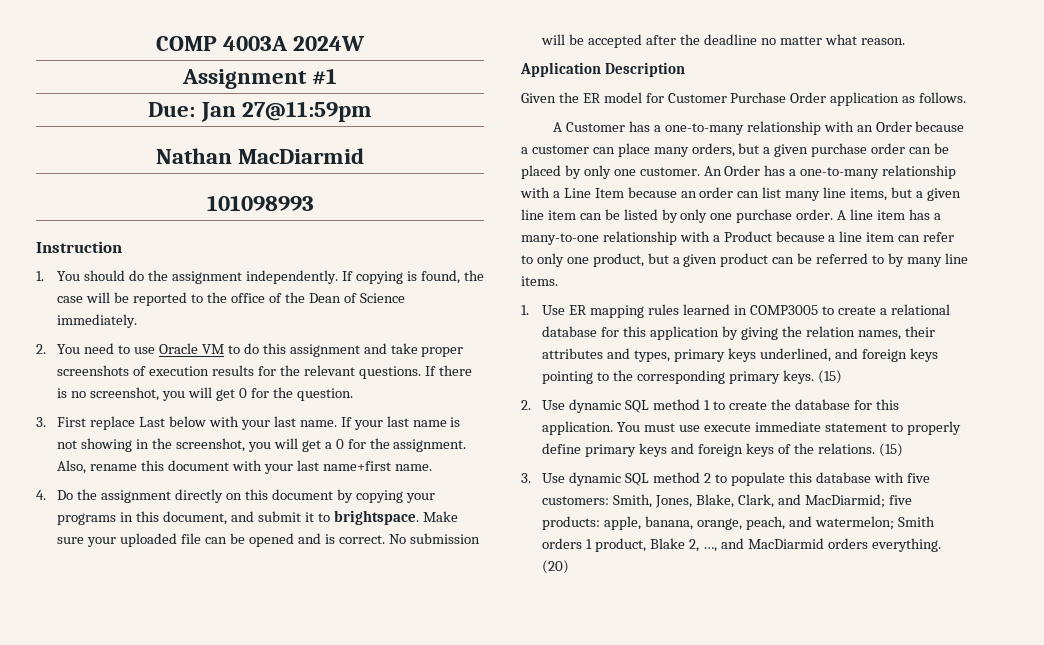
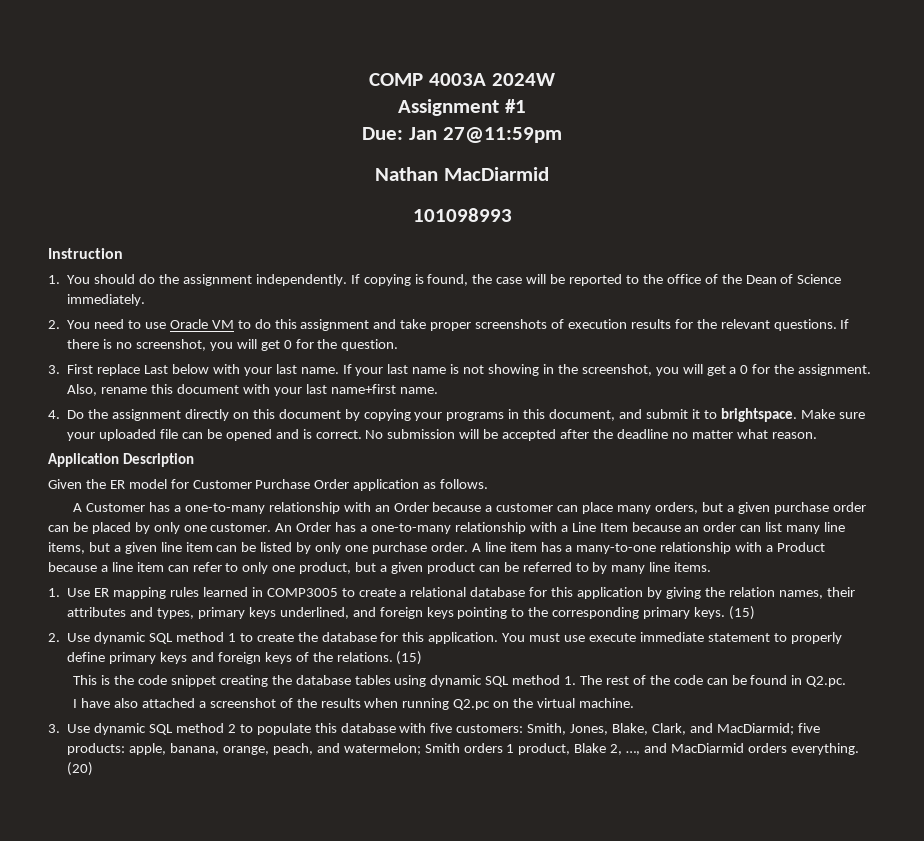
(903, 450) none -> [73,675,847,687] [73,698,634,710] // This is the code snippet creating the database tables using dynamic SQL method 1. The rest of the code can be found in Q2.pc. // I have also attached a screenshot of the results when running Q2.pc on the virtual machine.

